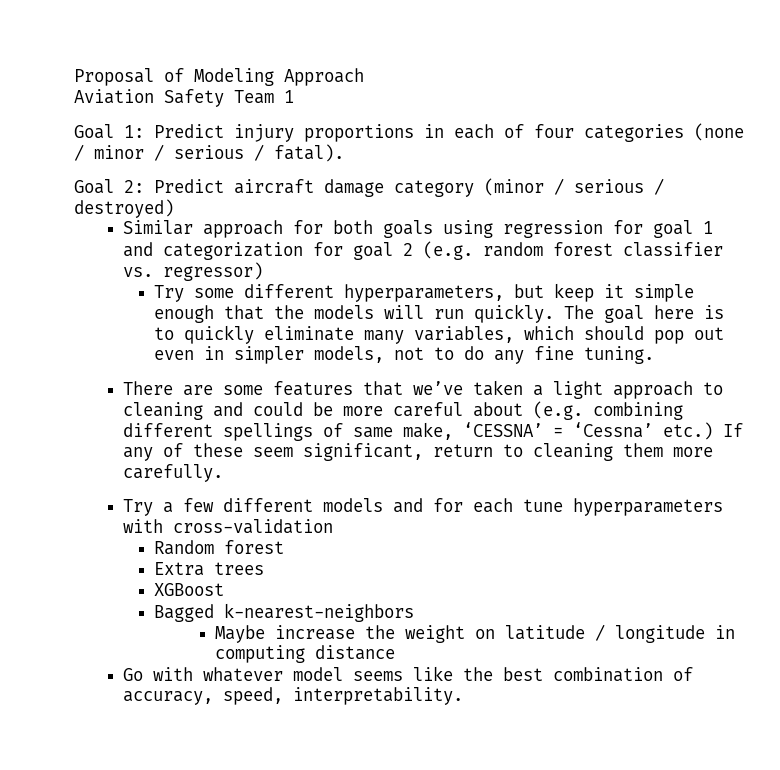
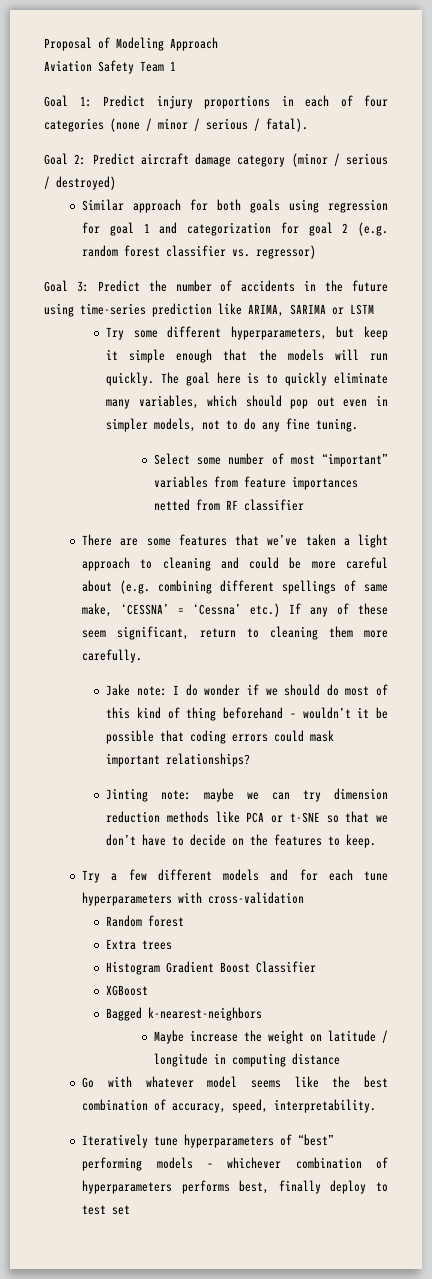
(264, 271) none -> [44,280,389,292] [44,303,374,317] // Goal 3: Predict the number of accidents in the future using time-series prediction like ARIMA, SARIMA or LSTM
(654, 355) none -> [153,453,388,467] [153,476,358,490] [153,499,304,511] // Select some number of most “important” variables from feature importances netted from RF classifier
(224, 473) none -> [106,684,388,696] [106,707,388,721] [106,730,335,744] [106,753,251,767] [106,788,388,802] [106,811,388,823] [106,834,377,848] // Jake note: I do wonder if we should do most of this kind of thing beforehand – wouldn’t it be possible that coding errors could mask important relationships? // Jinting note: maybe we can try dimension reduction methods like PCA or t-SNE so that we don’t have to decide on the features to keep.
(264, 568) none -> [106,961,317,975] // Histogram Gradient Boost Classifier
(464, 696) none -> [82,1134,335,1148] [82,1157,388,1171] [82,1180,389,1194] [82,1205,131,1215] // Iteratively tune hyperparameters of “best” performing models – whichever combination of hyperparameters performs best, finally deploy to test set

